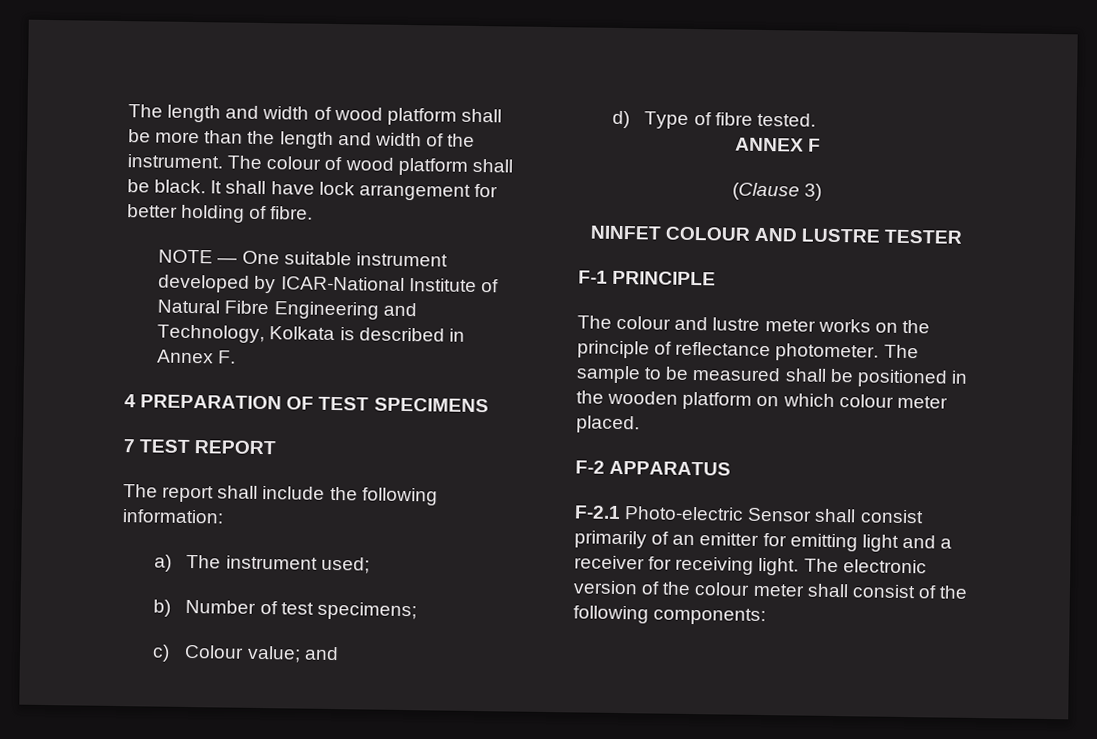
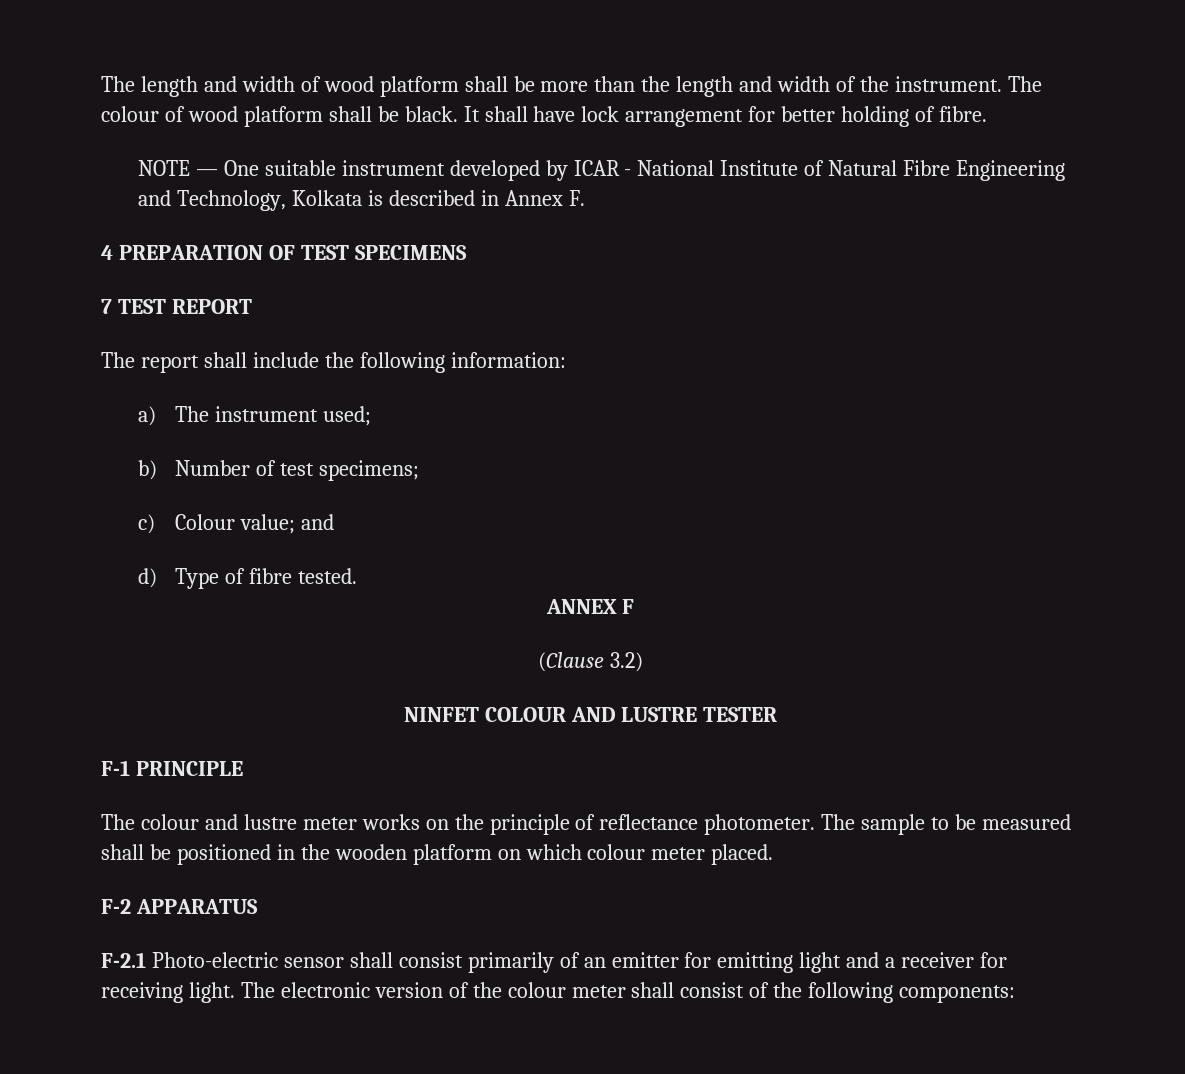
[280,276,405,291] ICAR-National -> [573,160,715,176] ICAR - National
[804,183,823,201] 3) -> [609,652,643,672] 3.2)
[747,507,813,522] Sensor -> [283,957,344,968] sensor

